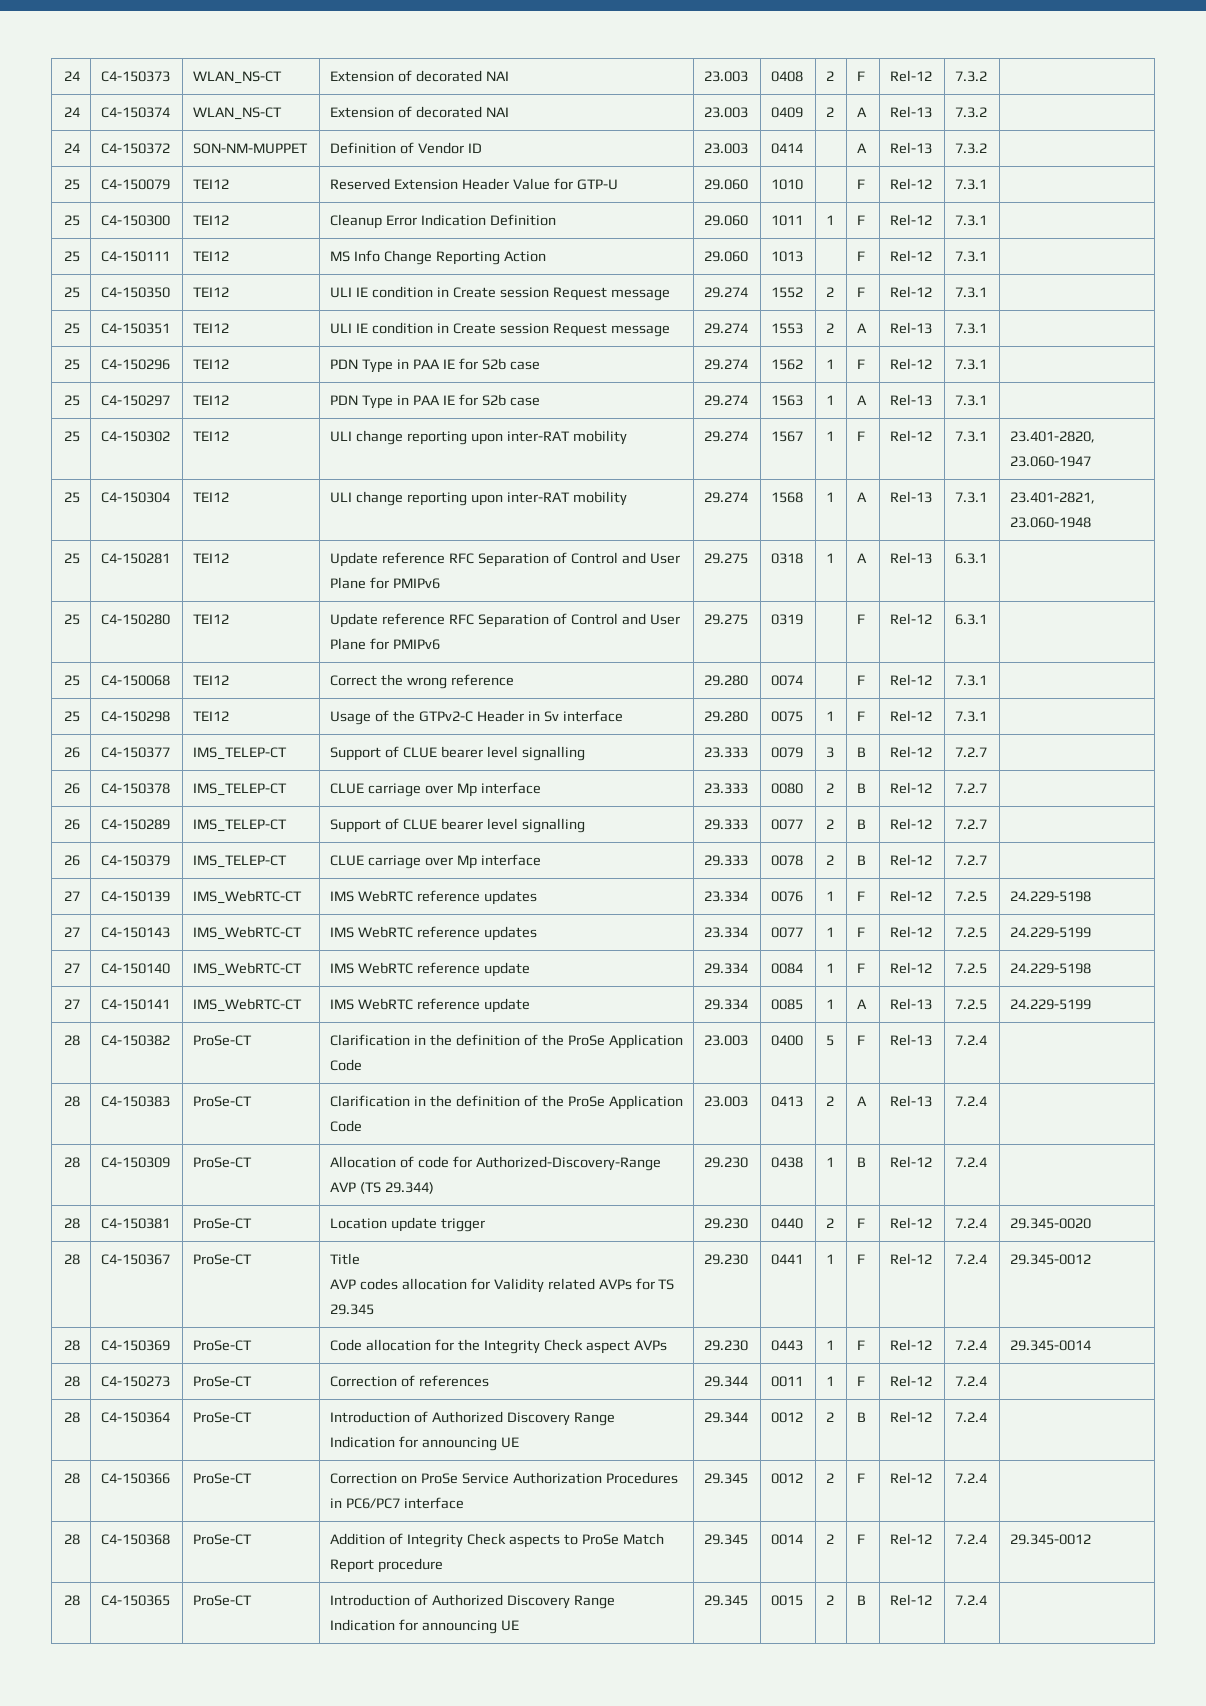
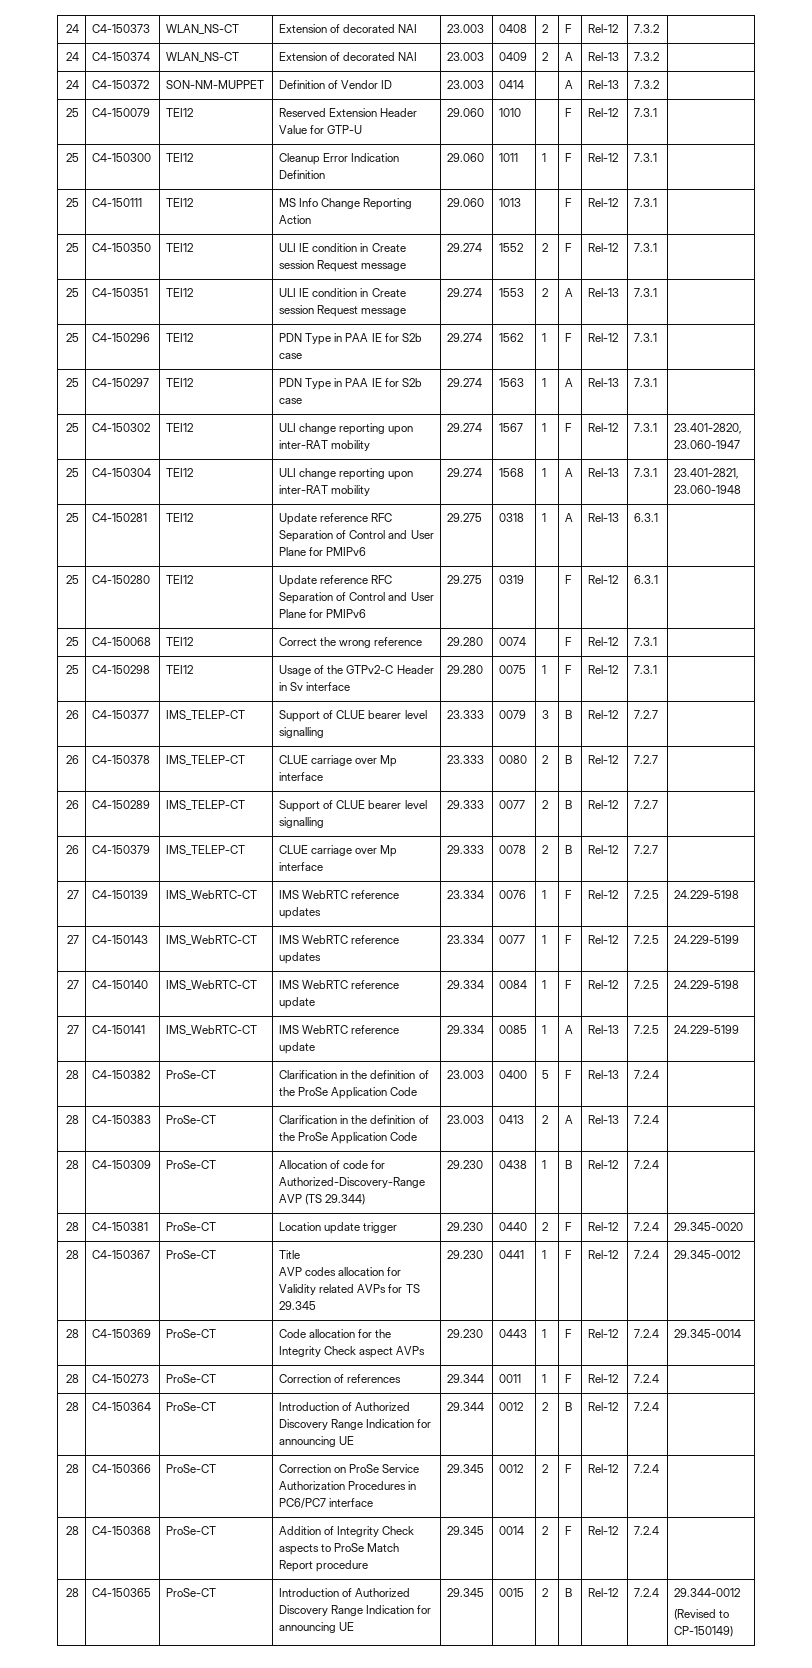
[1010,1534,1092,1545] 29.345-0012 -> (660, 1530) none
(988, 1600) none -> [674,1588,741,1597] [674,1609,730,1620] [674,1626,734,1637] 29.344-0012 // (Revised to CP-150149)

